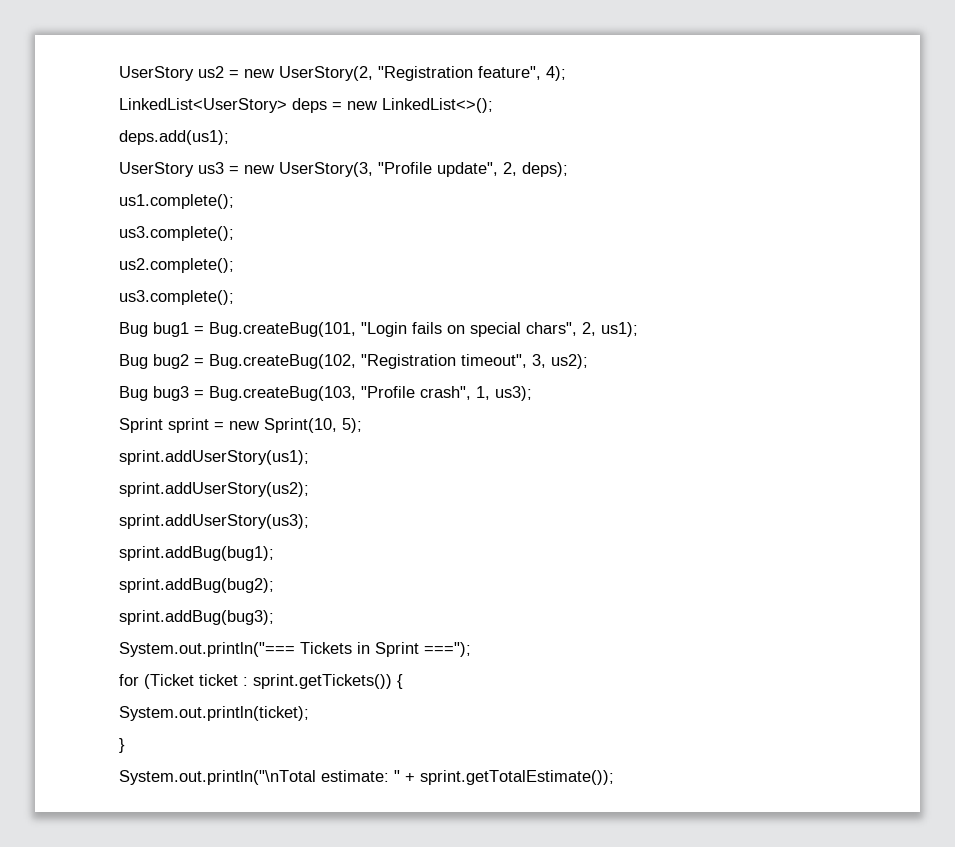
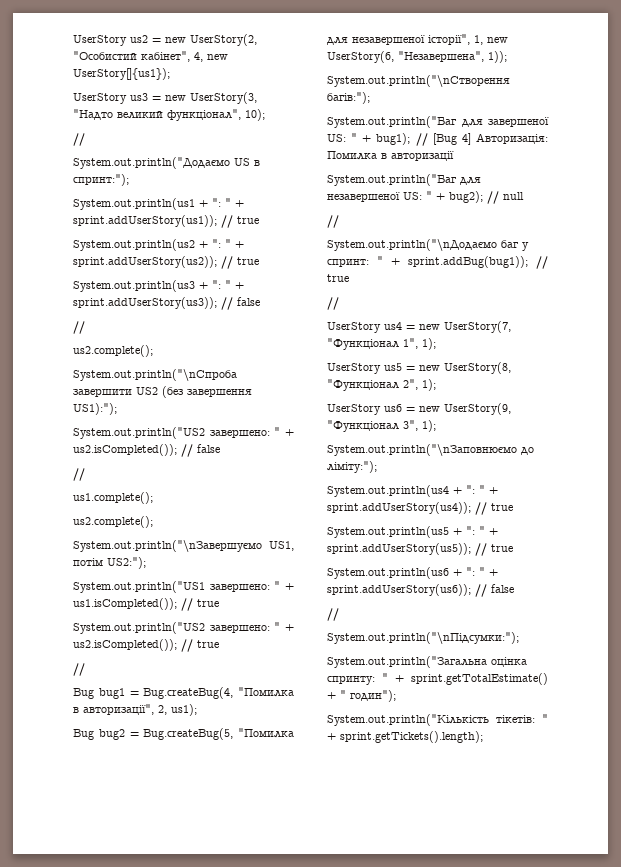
[378,66,566,81] [119,98,493,113] [119,130,229,145] "Registration feature", 4); // LinkedList<UserStory> deps = new LinkedList<>(); // deps.add(us1); -> [73,51,228,62] [73,68,170,80] "Особистий кабінет", 4, new UserStory[]{us1});
[378,162,568,177] "Profile update", 2, deps); -> [73,109,265,121] [73,133,85,146] [73,157,260,169] [73,174,129,186] [73,198,244,210] [73,215,259,228] [73,239,244,251] [73,256,259,269] [73,280,244,292] [73,297,260,310] [73,321,85,334] [73,345,153,357] [73,369,237,381] [73,386,252,398] [73,403,117,415] [73,427,294,439] [73,444,220,457] [73,468,85,481] "Надто великий функціонал", 10); // // // System.out.println("Додаємо US в спринт:"); // System.out.println(us1 + ": " + sprint.addUserStory(us1)); // true // System.out.println(us2 + ": " + sprint.addUserStory(us2)); // true // System.out.println(us3 + ": " + sprint.addUserStory(us3)); // false // // // us2.complete(); // System.out.println("\nСпроба завершити US2 (без завершення US1):"); // System.out.println("US2 завершено: " + us2.isCompleted()); // false // //
[119,226,234,241] [119,258,234,273] [119,290,234,305] [119,322,577,337] // us3.complete(); // us2.complete(); // us3.complete(); // Bug bug1 = Bug.createBug(101, "Login fails on special chars", -> [73,516,153,528] [73,540,294,552] [73,557,146,569] [73,581,294,593] [73,598,219,611] [73,622,294,634] [73,639,219,652] [73,663,85,676] [73,687,294,699] [73,704,154,715] // us2.complete(); // System.out.println("\nЗавершуємо US1, потім US2:"); // System.out.println("US1 завершено: " + us1.isCompleted()); // true // System.out.println("US2 завершено: " + us2.isCompleted()); // true // // // Bug bug1 = Bug.createBug(4, "Помилка в авторизації",
[209,354,588,369] [119,386,532,401] [119,418,362,433] [119,450,309,465] [119,482,309,497] [119,514,309,529] [119,546,274,561] [119,578,274,593] [119,610,274,625] [119,642,471,657] [119,674,403,689] [119,706,309,721] [119,738,125,753] [119,770,614,785] Bug.createBug(102, "Registration timeout", 3, us2); // Bug bug3 = Bug.createBug(103, "Profile crash", 1, us3); // Sprint sprint = new Sprint(10, 5); // sprint.addUserStory(us1); // sprint.addUserStory(us2); // sprint.addUserStory(us3); // sprint.addBug(bug1); // sprint.addBug(bug2); // sprint.addBug(bug3); // System.out.println("=== Tickets in Sprint ==="); // for (Ticket ticket : sprint.getTickets()) { // System.out.println(ticket); // } // System.out.println("\nTotal estimate: " + sprint.getTotalEstimate()); -> [143,728,294,740] [327,34,508,45] [327,51,507,63] [327,75,510,87] [327,92,370,104] [327,116,549,128] [327,133,548,146] [327,151,454,161] [327,174,481,186] [327,191,524,204] [327,215,339,228] [327,239,529,251] [327,256,548,269] [327,274,349,282] [327,297,339,310] [327,321,511,333] [327,338,436,350] [327,362,511,374] [327,379,436,391] [327,403,511,415] [327,420,436,432] [327,444,534,456] [327,461,377,473] [327,485,498,497] [327,502,513,515] [327,526,498,538] [327,543,513,556] [327,567,498,579] [327,584,514,597] [327,608,339,621] [327,632,519,644] [327,656,527,668] [327,673,548,685] [327,690,396,702] [327,714,548,726] [327,731,483,743] Bug.createBug(5, "Помилка для незавершеної історії", 1, new UserStory(6, "Незавершена", 1)); // System.out.println("\nСтворення багів:"); // System.out.println("Баг для завершеної US: " + bug1); // [Bug 4] Авторизація: Помилка в авторизації // System.out.println("Баг для незавершеної US: " + bug2); // null // // // System.out.println("\nДодаємо баг у спринт: " + sprint.addBug(bug1)); // true // // // UserStory us4 = new UserStory(7, "Функціонал 1", 1); // UserStory us5 = new UserStory(8, "Функціонал 2", 1); // UserStory us6 = new UserStory(9, "Функціонал 3", 1); // System.out.println("\nЗаповнюємо до ліміту:"); // System.out.println(us4 + ": " + sprint.addUserStory(us4)); // true // System.out.println(us5 + ": " + sprint.addUserStory(us5)); // true // System.out.println(us6 + ": " + sprint.addUserStory(us6)); // false // // // System.out.println("\nПідсумки:"); // System.out.println("Загальна оцінка спринту: " + sprint.getTotalEstimate() + " годин"); // System.out.println("Кількість тікетів: " + sprint.getTickets().length);

